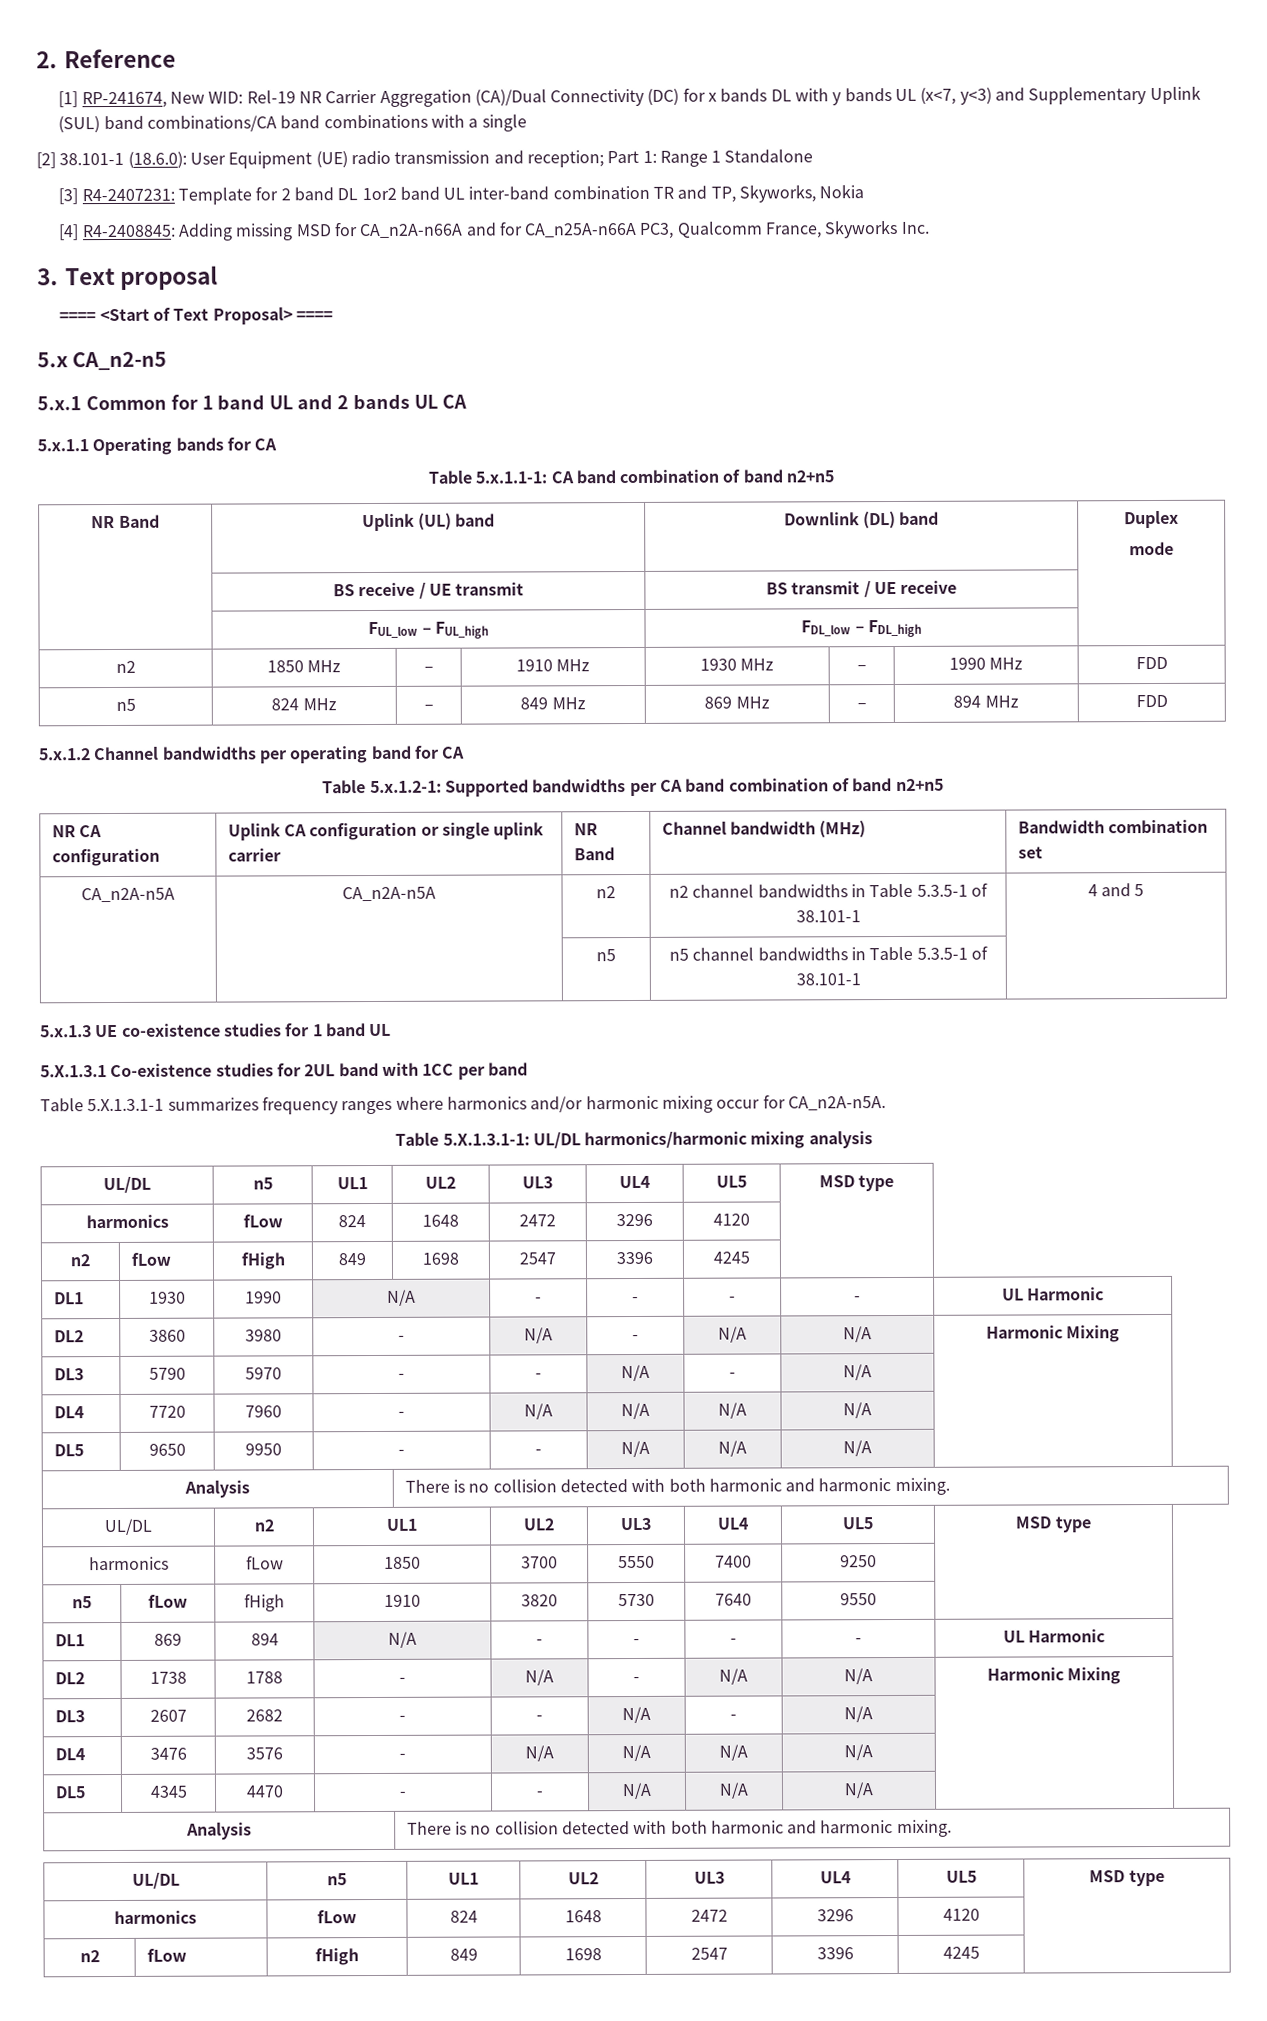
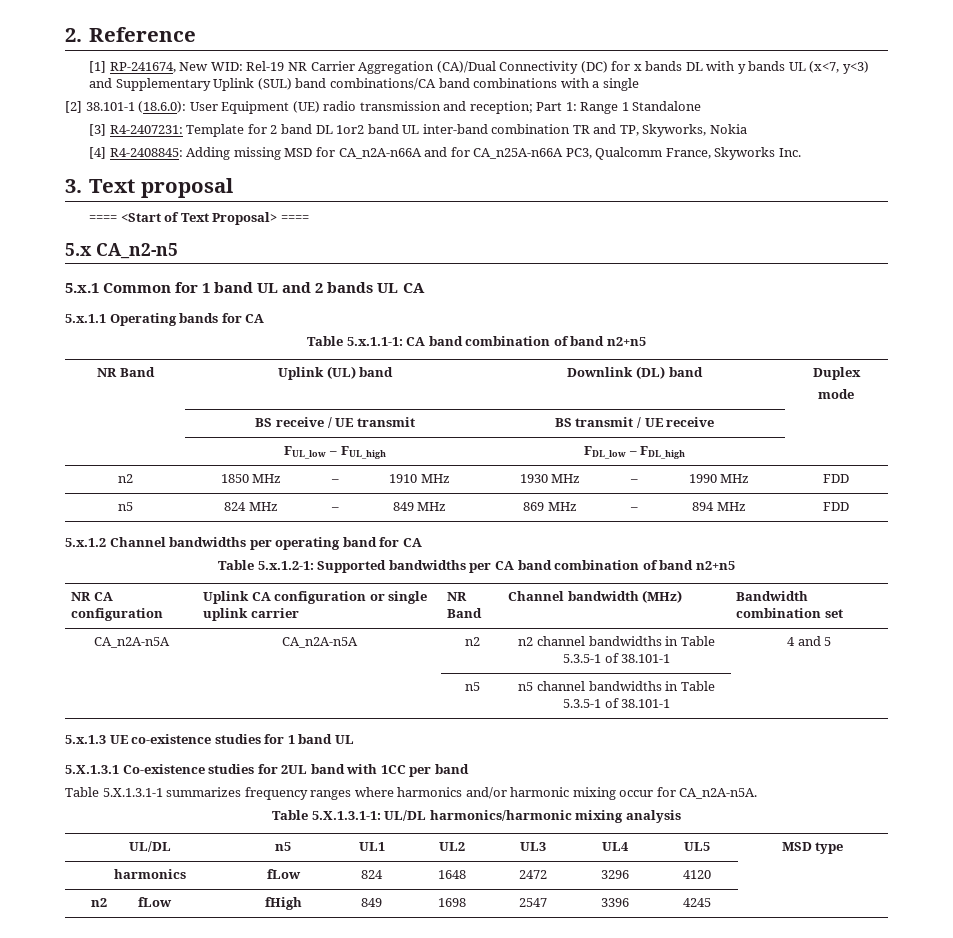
[53,1292,84,1305] [148,1291,186,1304] [245,1291,282,1304] [387,1289,416,1306] [535,1297,542,1303] [632,1296,640,1303] [729,1296,737,1302] [854,1296,862,1302] [1001,1287,1105,1301] [53,1330,84,1343] [148,1329,186,1342] [245,1329,282,1342] [398,1335,405,1341] [524,1327,553,1344] [632,1334,640,1341] [718,1326,748,1343] [843,1326,873,1343] [985,1325,1121,1343] [53,1368,84,1381] [148,1367,186,1380] [245,1367,282,1380] [398,1373,405,1379] [535,1373,542,1379] [621,1364,651,1382] [729,1372,737,1378] [843,1364,873,1381] [53,1406,84,1419] [148,1405,186,1418] [245,1405,282,1418] [398,1411,405,1417] [524,1403,553,1420] [621,1402,651,1420] [718,1402,748,1419] [843,1402,873,1419] [53,1444,84,1457] [148,1443,186,1456] [245,1443,282,1456] [398,1449,405,1455] [535,1449,542,1455] [621,1440,651,1458] [718,1440,748,1457] [843,1440,873,1457] [184,1480,250,1498] [404,1477,950,1496] [104,1518,153,1536] [253,1519,274,1532] [386,1518,417,1531] [523,1518,554,1531] [620,1517,652,1531] [717,1517,749,1530] [842,1517,874,1530] [1015,1516,1092,1533] [89,1556,169,1571] [245,1555,284,1570] [384,1556,421,1569] [521,1556,558,1569] [618,1555,656,1569] [715,1555,753,1568] [840,1555,878,1568] [72,1596,92,1609] [148,1594,188,1608] [244,1593,285,1612] [384,1594,421,1607] [521,1594,558,1607] [618,1593,656,1607] [715,1593,753,1606] [840,1593,878,1606] [54,1634,85,1647] [154,1633,182,1646] [250,1633,279,1646] [388,1631,417,1648] [536,1639,543,1645] [633,1638,641,1645] [730,1638,738,1644] [855,1638,863,1644] [1002,1629,1106,1643] [54,1672,85,1685] [149,1671,187,1684] [246,1671,283,1684] [399,1677,406,1683] [525,1669,554,1686] [633,1676,641,1683] [719,1668,749,1685] [844,1668,874,1685] [986,1667,1122,1685] [54,1710,85,1723] [149,1709,187,1722] [246,1709,283,1722] [399,1715,406,1721] [536,1715,543,1721] [622,1706,652,1724] [730,1714,738,1720] [844,1706,874,1723] [54,1748,85,1761] [149,1747,187,1760] [246,1747,283,1760] [399,1753,406,1759] [525,1745,554,1762] [622,1744,652,1762] [719,1744,749,1761] [844,1744,874,1761] [54,1786,86,1799] [149,1785,188,1798] [246,1785,284,1798] [399,1791,407,1797] [536,1791,544,1797] [622,1782,653,1800] [719,1782,750,1799] [844,1782,875,1799] [186,1822,252,1840] [406,1819,952,1837] [131,1872,180,1889] [327,1873,347,1886] [448,1872,479,1885] [567,1872,599,1885] [693,1871,725,1884] [819,1871,851,1884] [945,1870,977,1883] [1089,1869,1165,1887] [114,1910,197,1924] [317,1910,357,1924] [449,1910,478,1923] [564,1910,602,1923] [690,1909,728,1922] [816,1909,854,1922] [942,1908,980,1921] [79,1950,100,1963] [146,1948,187,1962] [315,1948,359,1966] [449,1948,478,1961] [564,1948,602,1961] [690,1947,728,1960] [816,1947,854,1960] [942,1946,980,1959] // DL1 | 1930 | 1990 | N/A | - | - | - | - | UL Harmonic // DL2 | 3860 | 3980 | - | N/A | - | N/A | N/A | Harmonic Mixing // DL3 | 5790 | 5970 | - | - | N/A | - | N/A | // DL4 | 7720 | 7960 | - | N/A | N/A | N/A | N/A | // DL5 | 9650 | 9950 | - | - | N/A | N/A | N/A | // Analysis | There is no collision detected with both harmonic and harmonic mixing. // UL/DL | n2 | UL1 | UL2 | UL3 | UL4 | UL5 | MSD type // harmonics | fLow | 1850 | 3700 | 5550 | 7400 | 9250 | // n5 | fLow | fHigh | 1910 | 3820 | 5730 | 7640 | 9550 | // DL1 | 869 | 894 | N/A | - | - | - | - | UL Harmonic // DL2 | 1738 | 1788 | - | N/A | - | N/A | N/A | Harmonic Mixing // DL3 | 2607 | 2682 | - | - | N/A | - | N/A | // DL4 | 3476 | 3576 | - | N/A | N/A | N/A | N/A | // DL5 | 4345 | 4470 | - | - | N/A | N/A | N/A | // Analysis | There is no collision detected with both harmonic and harmonic mixing. // UL/DL | n5 | UL1 | UL2 | UL3 | UL4 | UL5 | MSD type // harmonics | fLow | 824 | 1648 | 2472 | 3296 | 4120 | // n2 | fLow | fHigh | 849 | 1698 | 2547 | 3396 | 4245 | -> (711, 902) none

